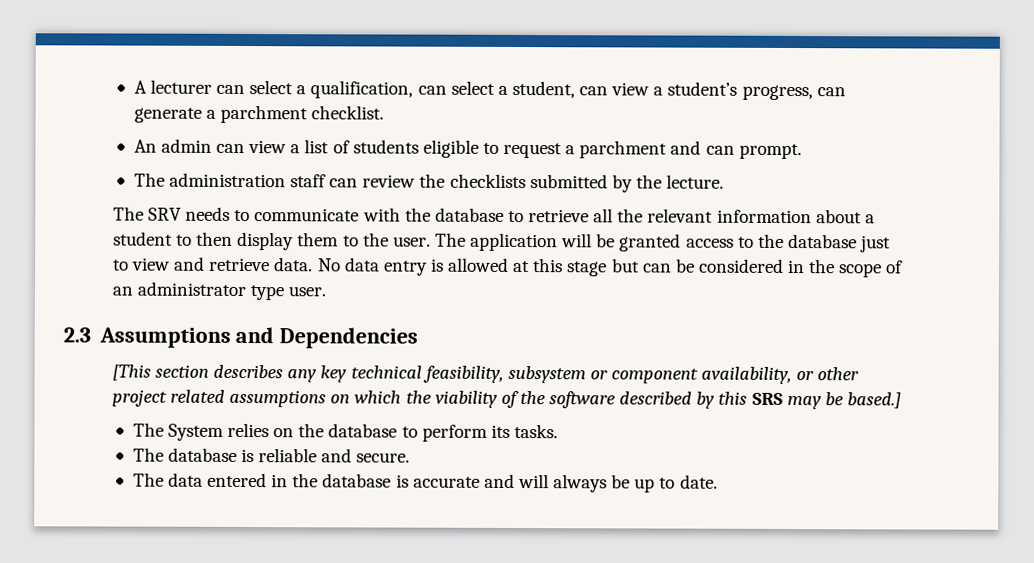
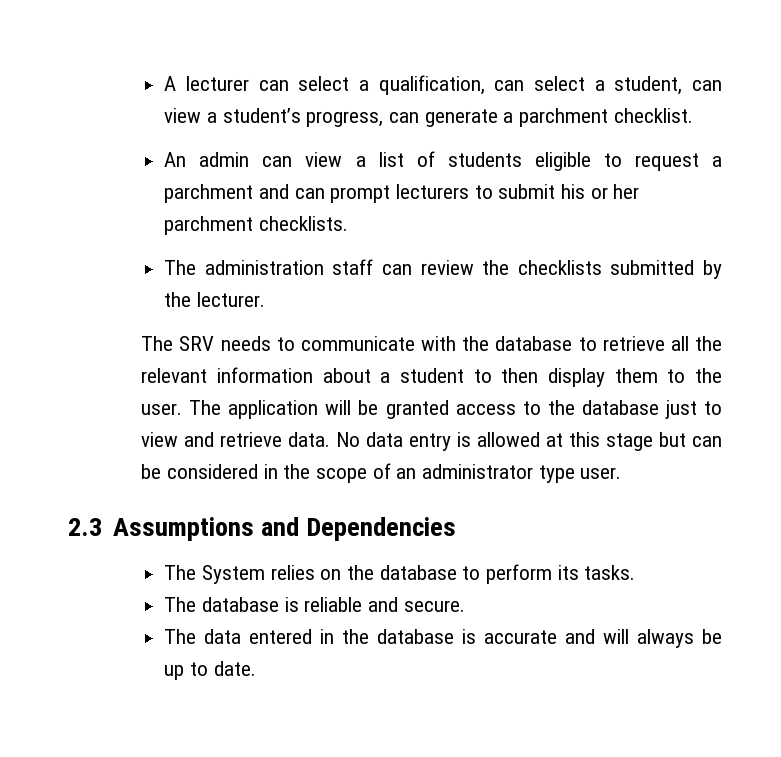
[738,143,802,160] prompt. -> [330,184,640,203] [164,216,348,235] prompt lecturers to submit his or her parchment checklists.
[666,174,725,189] lecture. -> [196,292,265,307] lecturer.
[111,364,860,385] [111,389,901,410] // [This section describes any key technical feasibility, subsystem or component availability, or other project related assumptions on which the viability of the software described by this SRS may be based.] -> (456, 529) none

